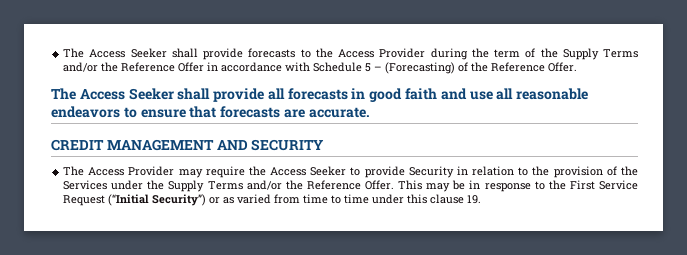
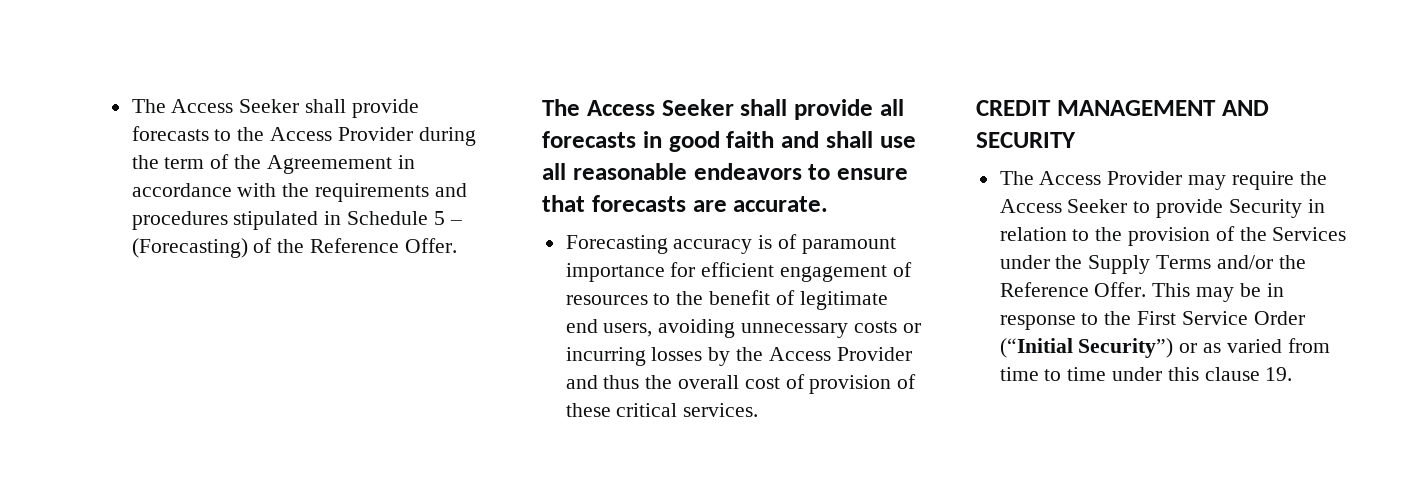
[562,48,638,60] [63,62,311,72] Supply Terms and/or the Reference Offer in accordance with -> [266,155,415,174] [131,183,467,202] [131,211,342,230] Agreemement in accordance with the requirements and procedures stipulated in
(467, 94) none -> [825,131,873,148] shall
(370, 112) none -> [565,234,896,254] [565,262,912,282] [565,290,888,310] [565,319,921,338] [565,347,912,366] [565,374,917,394] [565,403,759,417] // Forecasting accuracy is of paramount importance for efficient engagement of resources to the benefit of legitimate end users, avoiding unnecessary costs or incurring losses by the Access Provider and thus the overall cost of provision of these critical services.
[63,195,106,206] Request -> [1253,311,1305,325] Order

